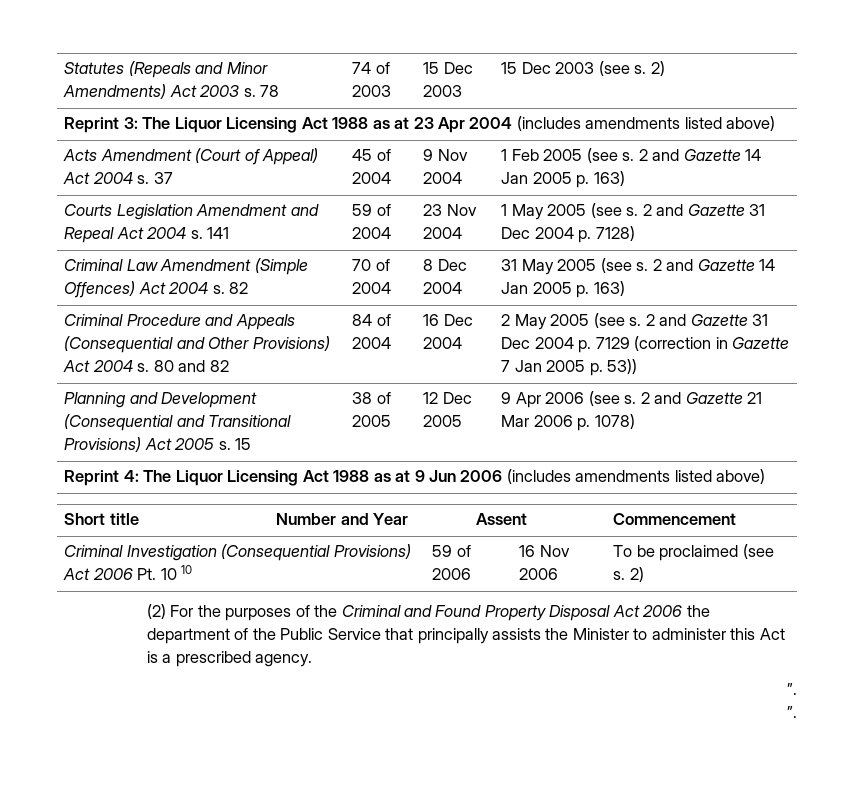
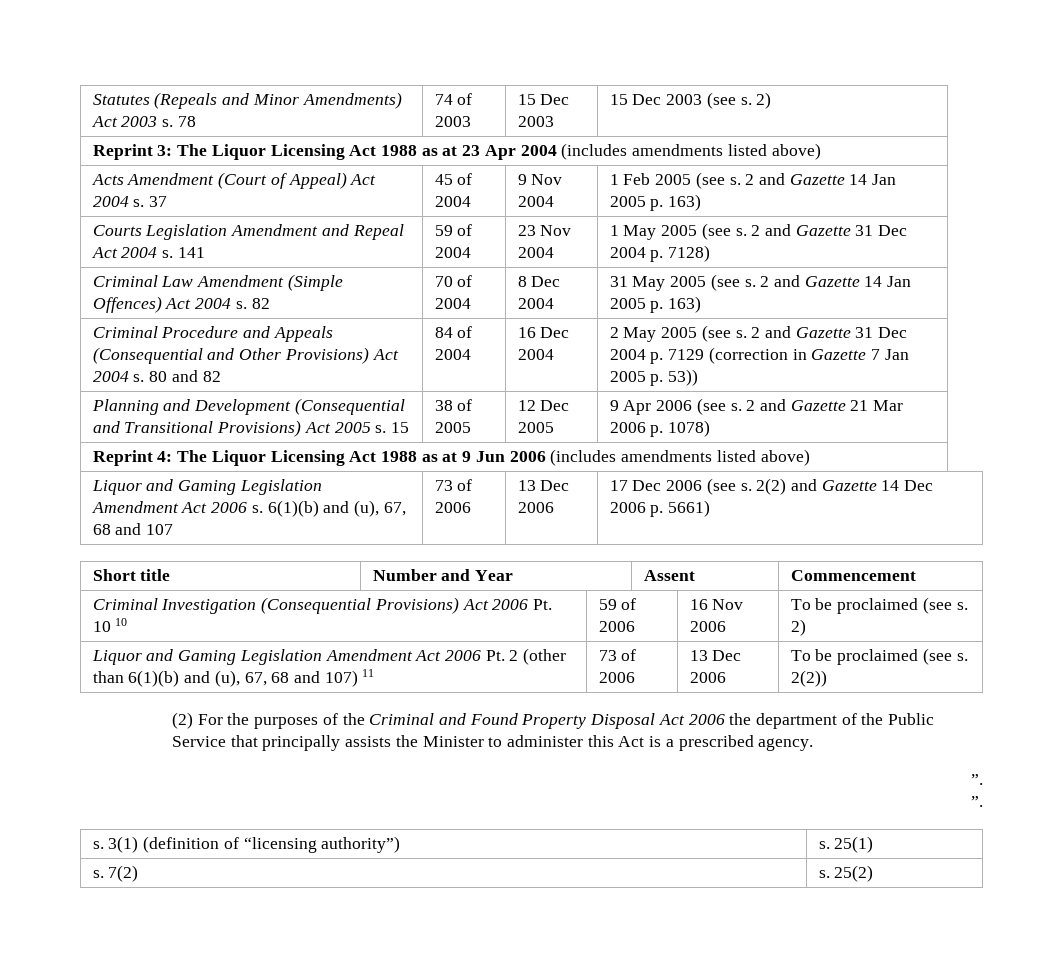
(766, 476) none -> [91,479,322,495] [91,500,406,517] [92,523,174,535] [434,479,473,491] [434,502,471,513] [517,480,570,491] [517,502,554,513] [609,478,934,495] [609,500,711,517] // Liquor and Gaming Legislation Amendment Act 2006 s. 6(1)(b) and (u), 67, 68 and 107 | 73 of 2006 | 13 Dec 2006 | 17 Dec 2006 (see s. 2(2) and Gazette 14 Dec 2006 p. 5661)
(644, 574) none -> [91,648,567,665] [92,669,375,687] [598,649,637,661] [598,672,635,683] [689,650,742,661] [689,672,726,683] [790,648,968,665] [790,670,827,687] // Liquor and Gaming Legislation Amendment Act 2006 Pt. 2 (other than 6(1)(b) and (u), 67, 68 and 107) 11 | 73 of 2006 | 13 Dec 2006 | To be proclaimed (see s. 2(2))
(797, 712) none -> [92,836,401,853] [818,836,874,853] [92,865,139,882] [818,865,874,882] // s. 3(1) (definition of “licensing authority”) | s. 25(1) // s. 7(2) | s. 25(2)

